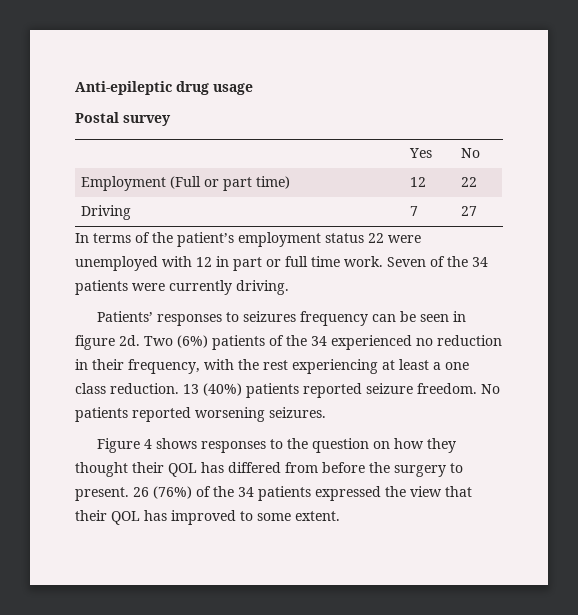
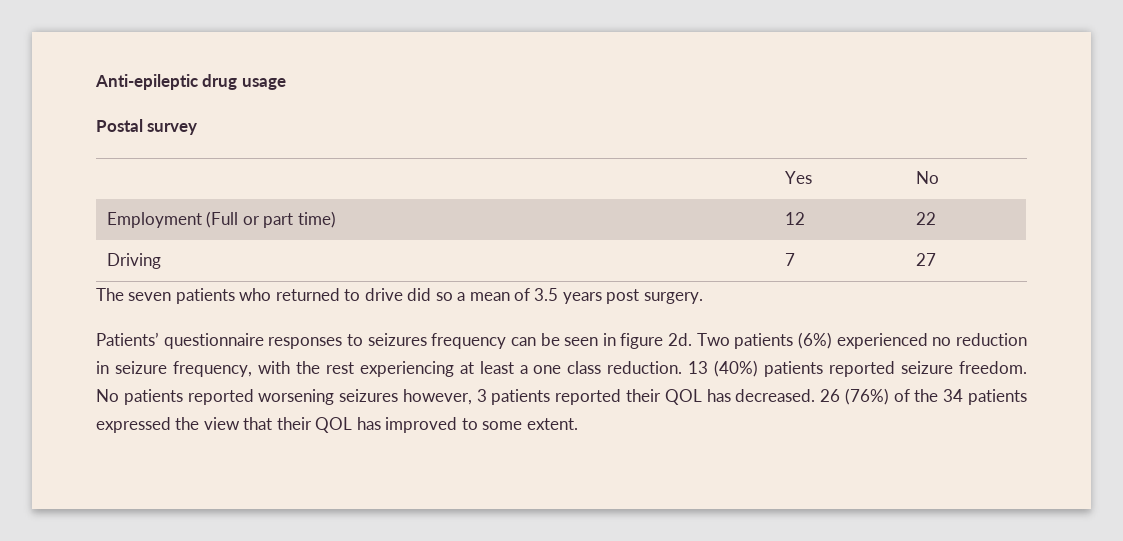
[75,232,421,247] [75,256,488,271] [75,280,289,295] In terms of the patient’s employment status 22 were unemployed with 12 in part or full time work. Seven of the 34 patients were currently driving. -> [96,288,703,304] The seven patients who returned to drive did so a mean of 3.5 years post surgery.
(153, 316) none -> [163,333,264,349] questionnaire
[177,335,327,350] (6%) patients of the 34 -> [734,332,833,349] patients (6%)
[92,359,124,370] their -> [114,361,167,374] seizure
[269,407,326,418] [96,438,456,453] [75,462,463,477] [75,487,129,501] seizures. // Figure 4 shows responses to the question on how they thought their QOL has differed from before the surgery to present. -> [339,389,816,405] seizures however, 3 patients reported their QOL has decreased.

